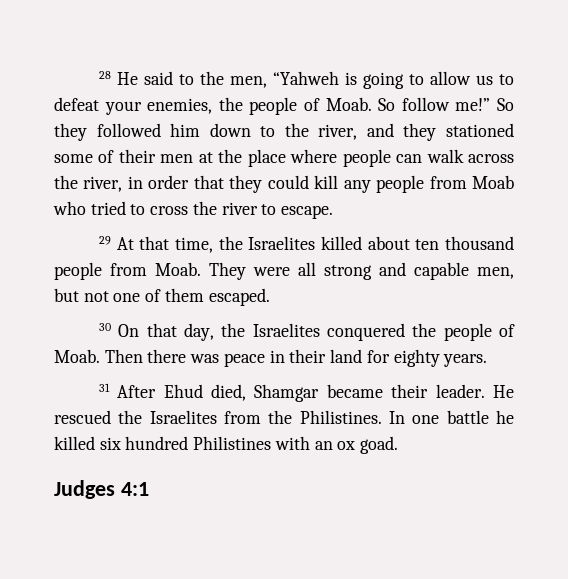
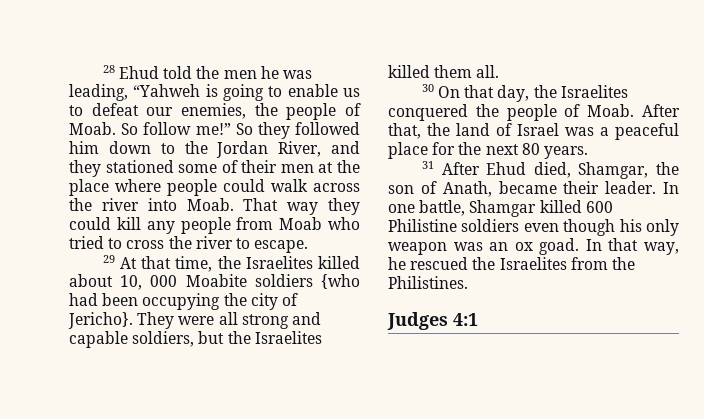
[116,71,267,88] He said to the men, -> [119,66,312,79] [69,84,128,101] Ehud told the men he was leading,
[429,71,471,85] allow -> [287,84,338,97] enable
[104,101,142,115] your -> [146,107,174,116] our
[318,124,358,140] river, -> [216,141,322,158] Jordan River,
[396,154,423,163] can -> [223,179,265,192] could
[83,175,224,192] river, in order that -> [101,198,319,215] river into Moab. That way
[415,236,514,250] [54,262,201,280] ten thousand people from Moab. -> [120,274,360,290] [69,293,298,310] [68,312,133,329] 10, 000 Moabite soldiers {who had been occupying the city of Jericho}.
[477,267,514,279] [54,288,270,306] men, but not one of them escaped. -> [132,331,322,347] [388,65,500,78] soldiers, but the Israelites killed them all.
[104,349,440,367] Then there was peace in their land for eighty -> [642,104,680,117] [388,123,679,140] [388,142,540,159] After that, the land of Israel was a peaceful place for the next 80
[254,384,514,402] Shamgar became their leader. He -> [578,162,679,179] [388,181,679,197] [388,200,613,217] [388,219,679,236] [388,238,679,255] [388,257,406,270] Shamgar, the son of Anath, became their leader. In one battle, Shamgar killed 600 Philistine soldiers even though his only weapon was an ox goad. In that way, he
[389,410,514,424] [54,436,399,454] In one battle he killed six hundred Philistines with an ox goad. -> (468, 282) none

